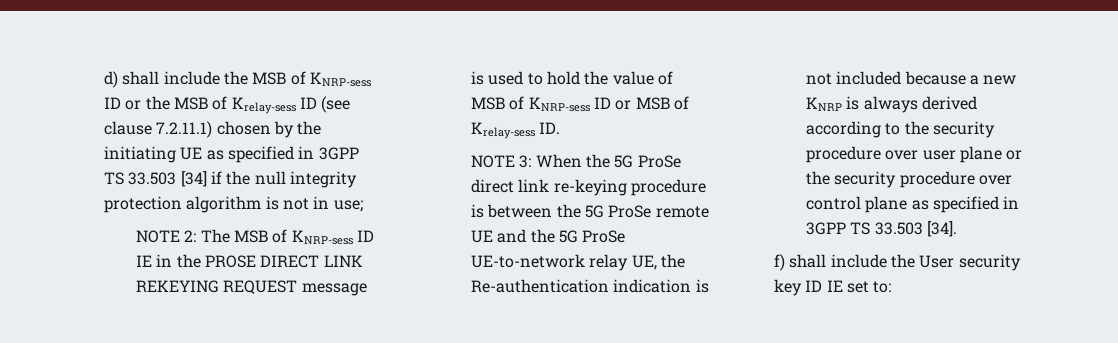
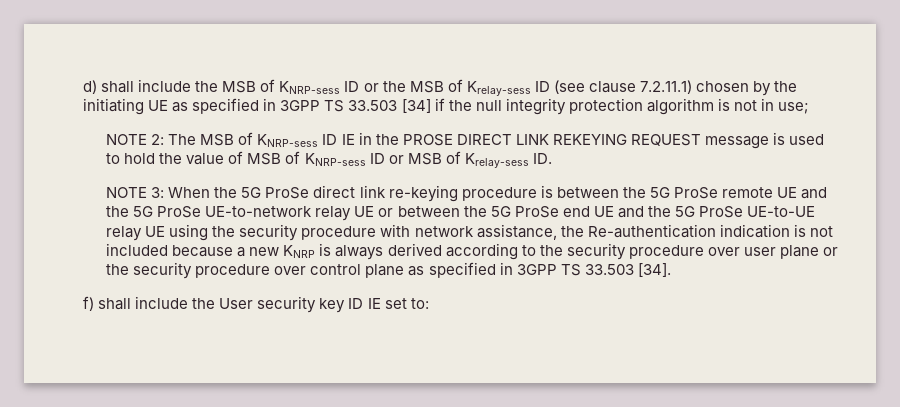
[631,255,657,270] UE, -> [354,206,816,218] [106,224,557,241] UE or between the 5G ProSe end UE and the 5G ProSe UE-to-UE relay UE using the security procedure with network assistance,

